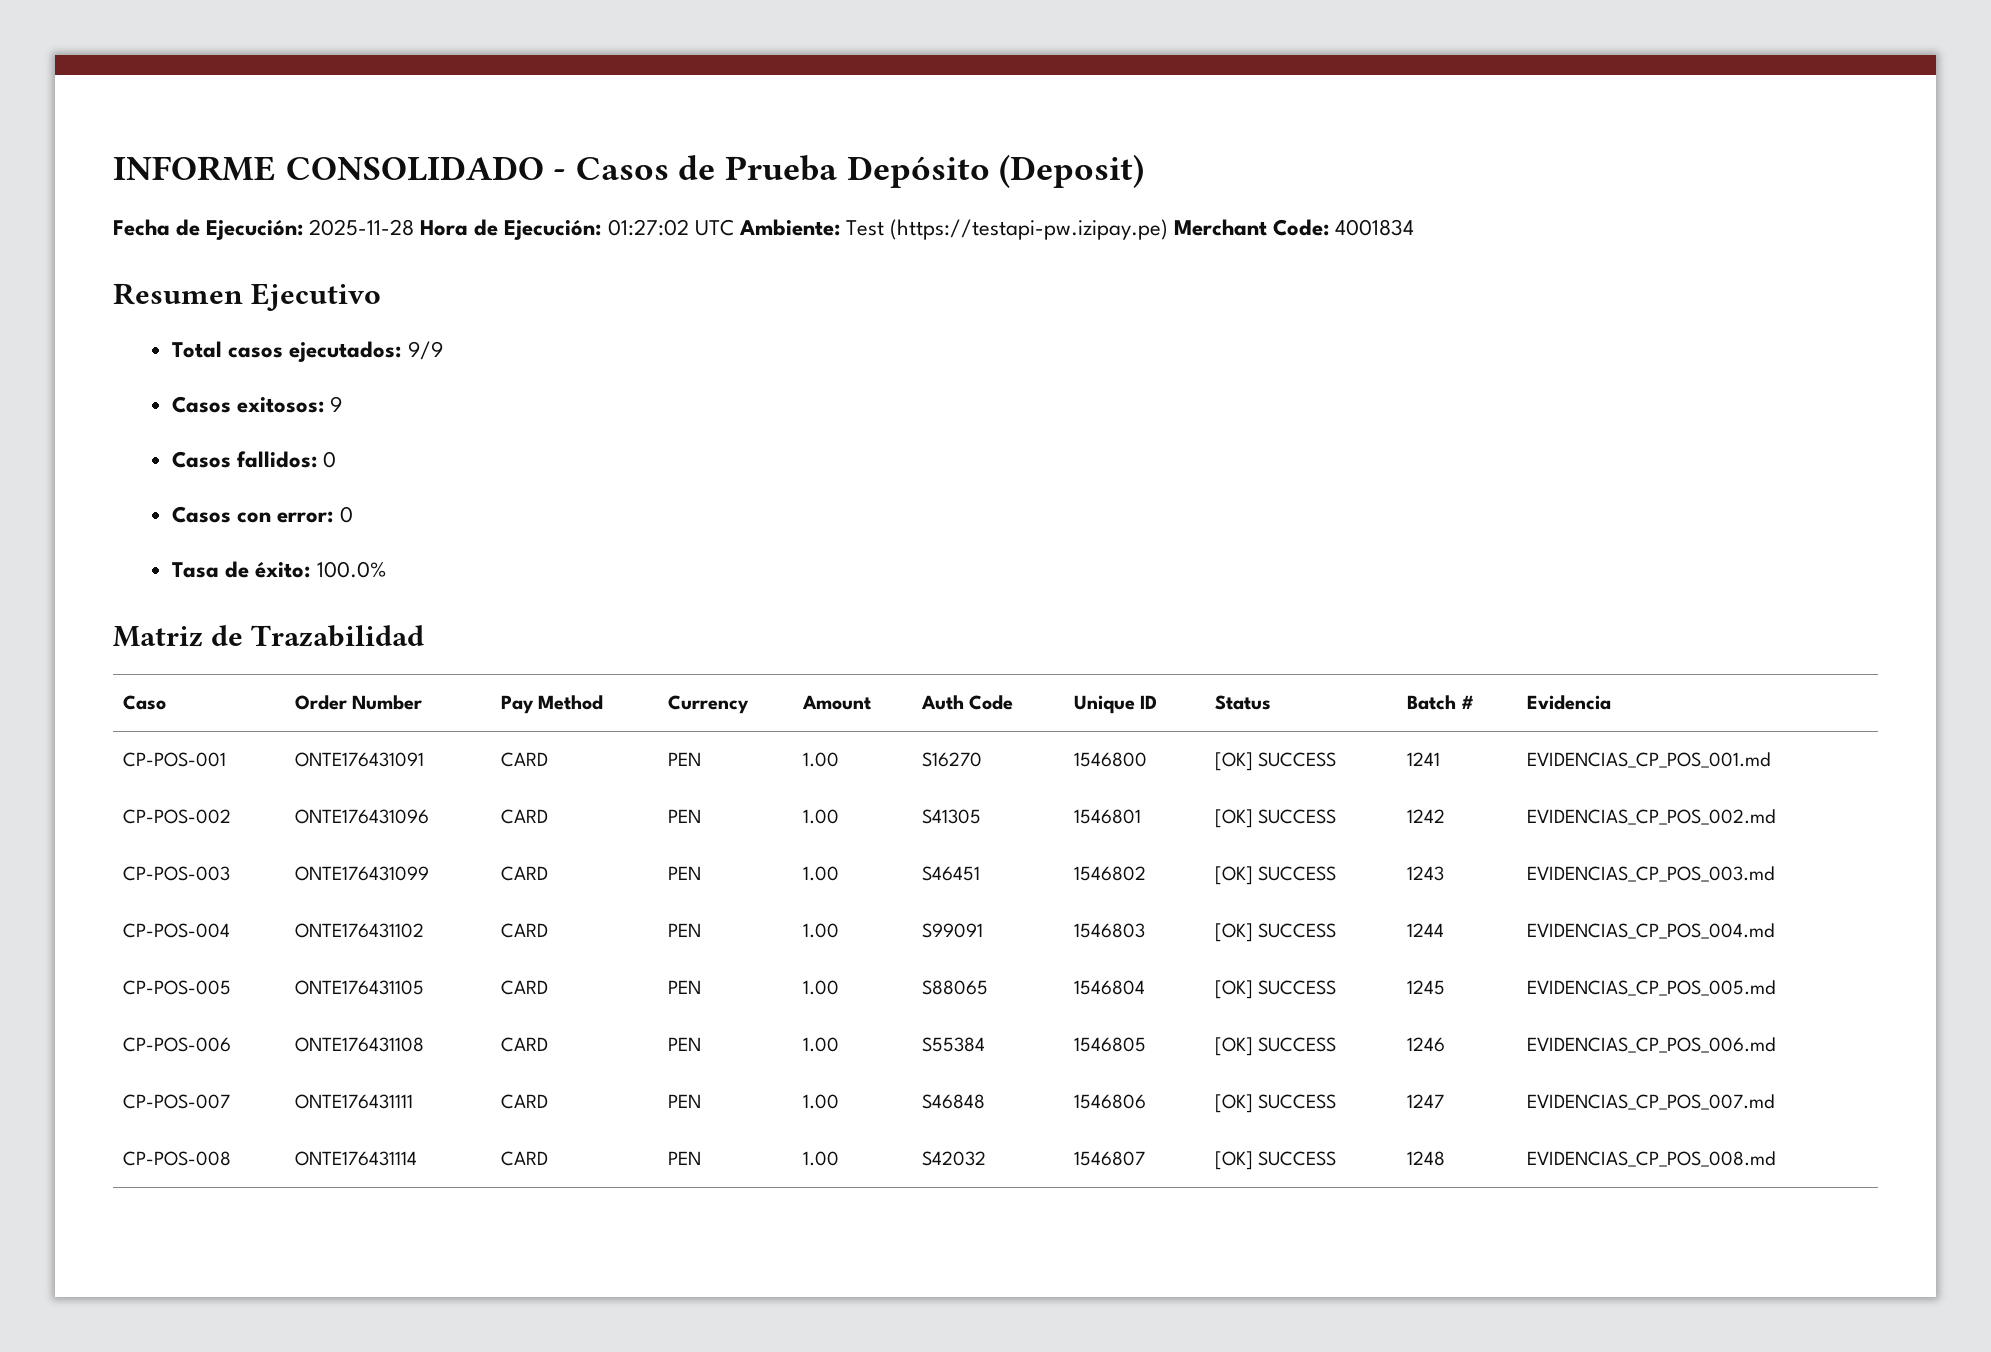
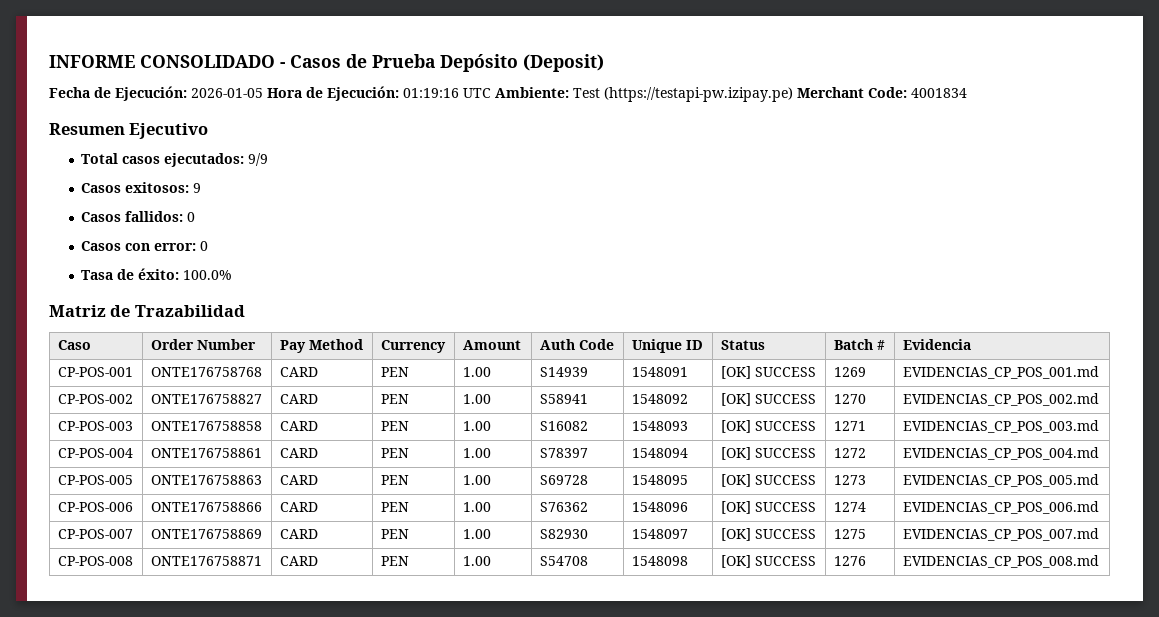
[309,219,415,236] 2025-11-28 -> [191,88,263,98] 2026-01-05
[607,219,689,236] 01:27:02 -> [403,88,459,98] 01:19:16
[294,752,424,767] [500,752,548,767] [667,752,701,766] [802,752,839,767] [921,752,982,767] [1073,752,1147,767] [1214,752,1337,771] [1406,752,1440,766] ONTE176431091 | CARD | PEN | 1.00 | S16270 | 1546800 | [OK] SUCCESS | 1241 -> [150,367,262,377] [279,367,318,377] [380,367,409,377] [462,367,491,377] [539,367,588,377] [631,367,688,377] [720,366,816,379] [833,367,866,377] ONTE176758768 | CARD | PEN | 1.00 | S14939 | 1548091 | [OK] SUCCESS | 1269
[294,809,429,824] [500,809,548,824] [667,809,701,823] [802,809,839,824] [921,809,981,824] [1073,809,1141,824] [1214,809,1337,828] [1406,809,1445,823] ONTE176431096 | CARD | PEN | 1.00 | S41305 | 1546801 | [OK] SUCCESS | 1242 -> [150,394,262,404] [279,394,318,404] [380,394,409,404] [462,394,491,404] [539,394,588,404] [631,394,688,404] [720,393,816,406] [833,394,866,404] ONTE176758827 | CARD | PEN | 1.00 | S58941 | 1548092 | [OK] SUCCESS | 1270
[294,866,429,881] [500,866,548,881] [667,866,701,880] [802,866,839,881] [921,866,980,881] [1073,866,1146,881] [1214,866,1337,885] [1406,866,1444,881] ONTE176431099 | CARD | PEN | 1.00 | S46451 | 1546802 | [OK] SUCCESS | 1243 -> [150,421,262,431] [279,421,318,431] [380,421,409,431] [462,421,491,431] [539,421,588,431] [631,421,688,431] [720,420,816,433] [833,421,866,431] ONTE176758858 | CARD | PEN | 1.00 | S16082 | 1548093 | [OK] SUCCESS | 1271
[294,923,424,938] [500,923,548,938] [667,923,701,937] [802,923,839,938] [921,923,983,938] [1073,923,1145,938] [1214,923,1337,942] [1406,923,1444,937] ONTE176431102 | CARD | PEN | 1.00 | S99091 | 1546803 | [OK] SUCCESS | 1244 -> [150,448,262,458] [279,448,318,458] [380,448,409,458] [462,448,491,458] [539,448,588,458] [631,448,688,458] [720,447,816,460] [833,448,866,458] ONTE176758861 | CARD | PEN | 1.00 | S78397 | 1548094 | [OK] SUCCESS | 1272
[294,980,424,995] [500,980,548,995] [667,980,701,994] [802,980,839,995] [921,980,988,995] [1073,980,1145,995] [1214,980,1337,999] [1406,980,1445,995] ONTE176431105 | CARD | PEN | 1.00 | S88065 | 1546804 | [OK] SUCCESS | 1245 -> [150,475,262,485] [279,475,318,485] [380,475,409,485] [462,475,491,485] [539,475,588,485] [631,475,688,485] [720,474,816,487] [833,475,866,485] ONTE176758863 | CARD | PEN | 1.00 | S69728 | 1548095 | [OK] SUCCESS | 1273
[294,1037,424,1052] [500,1037,548,1052] [667,1037,701,1051] [802,1037,839,1052] [921,1037,985,1052] [1073,1037,1146,1052] [1214,1037,1337,1056] [1406,1037,1445,1052] ONTE176431108 | CARD | PEN | 1.00 | S55384 | 1546805 | [OK] SUCCESS | 1246 -> [150,502,262,512] [279,502,318,512] [380,502,409,512] [462,502,491,512] [539,502,588,512] [631,502,688,512] [720,501,816,514] [833,502,866,512] ONTE176758866 | CARD | PEN | 1.00 | S76362 | 1548096 | [OK] SUCCESS | 1274
[294,1094,413,1109] [500,1094,548,1109] [667,1094,701,1108] [802,1094,839,1109] [921,1094,985,1109] [1073,1094,1146,1109] [1214,1094,1337,1113] [1406,1094,1444,1108] ONTE176431111 | CARD | PEN | 1.00 | S46848 | 1546806 | [OK] SUCCESS | 1247 -> [150,529,262,539] [279,529,318,539] [380,529,409,539] [462,529,491,539] [539,529,588,539] [631,529,688,539] [720,528,816,541] [833,529,866,539] ONTE176758869 | CARD | PEN | 1.00 | S82930 | 1548097 | [OK] SUCCESS | 1275
[294,1151,417,1166] [500,1151,548,1166] [667,1151,701,1165] [802,1151,839,1166] [921,1151,986,1166] [1073,1151,1145,1166] [1214,1151,1337,1170] [1406,1151,1445,1166] ONTE176431114 | CARD | PEN | 1.00 | S42032 | 1546807 | [OK] SUCCESS | 1248 -> [150,556,262,566] [279,556,318,566] [380,556,409,566] [462,556,491,566] [539,556,588,566] [631,556,688,566] [720,555,816,568] [833,556,866,566] ONTE176758871 | CARD | PEN | 1.00 | S54708 | 1548098 | [OK] SUCCESS | 1276

